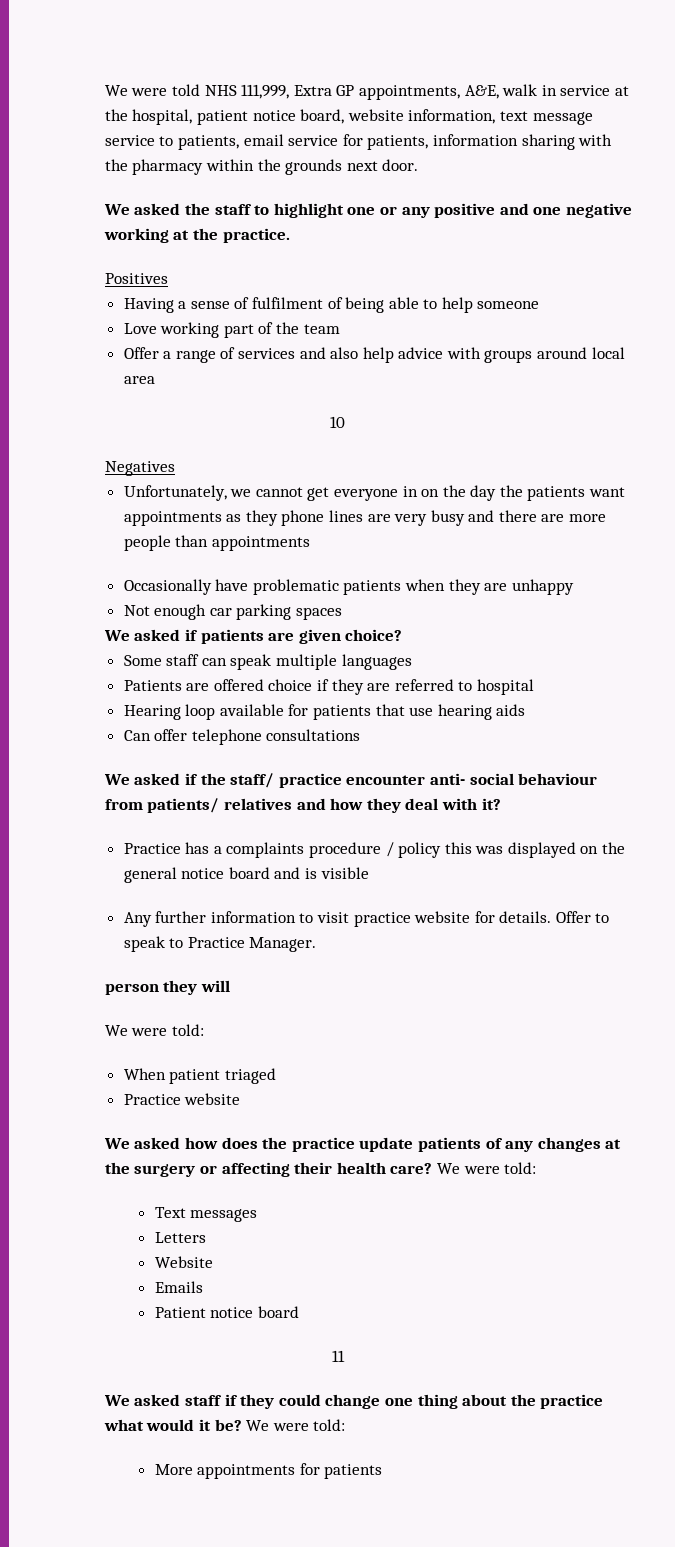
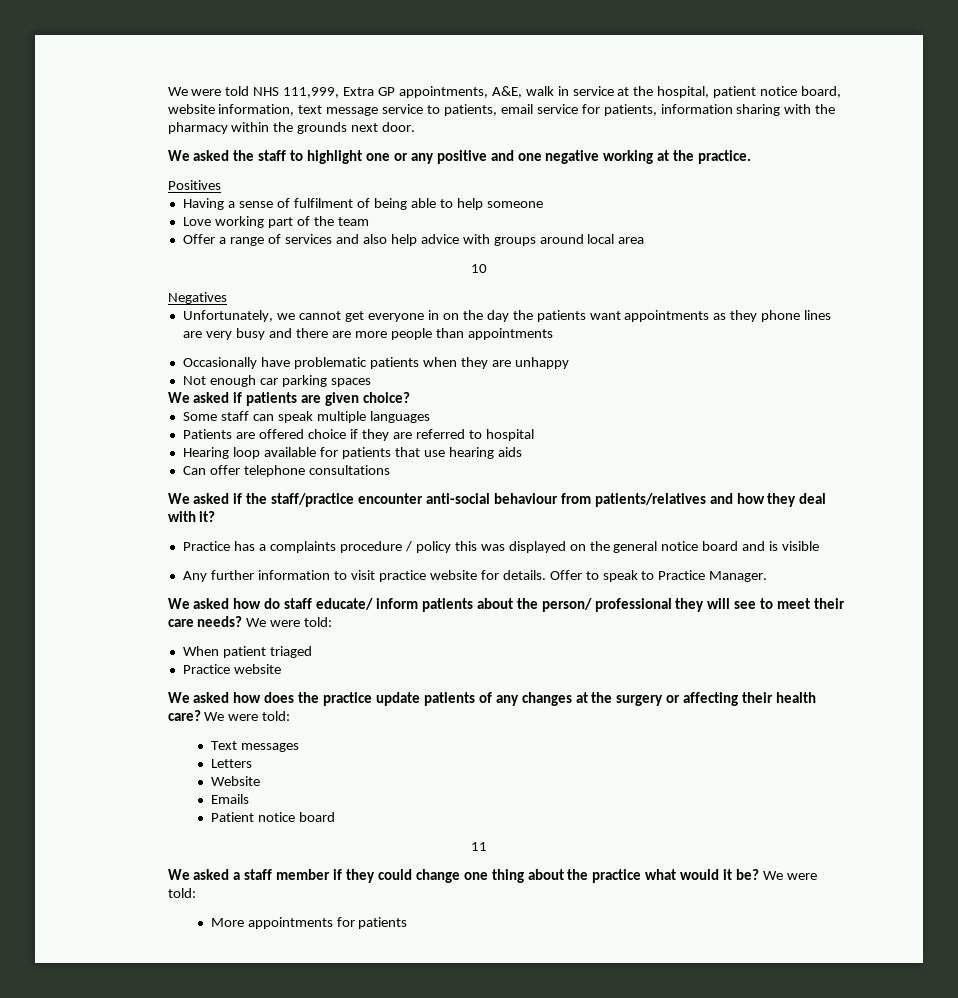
[230,773,598,788] [104,798,293,813] staff/ practice encounter anti- social behaviour from patients/ relatives -> [271,493,706,507] staff/practice encounter anti-social behaviour from patients/relatives
[104,980,231,995] person they will // -> [167,598,846,612] [167,616,243,627] We asked how do staff educate/ inform patients about the person/ professional they will see to meet their care needs?
[185,1395,223,1406] staff -> [233,869,331,880] a staff member

